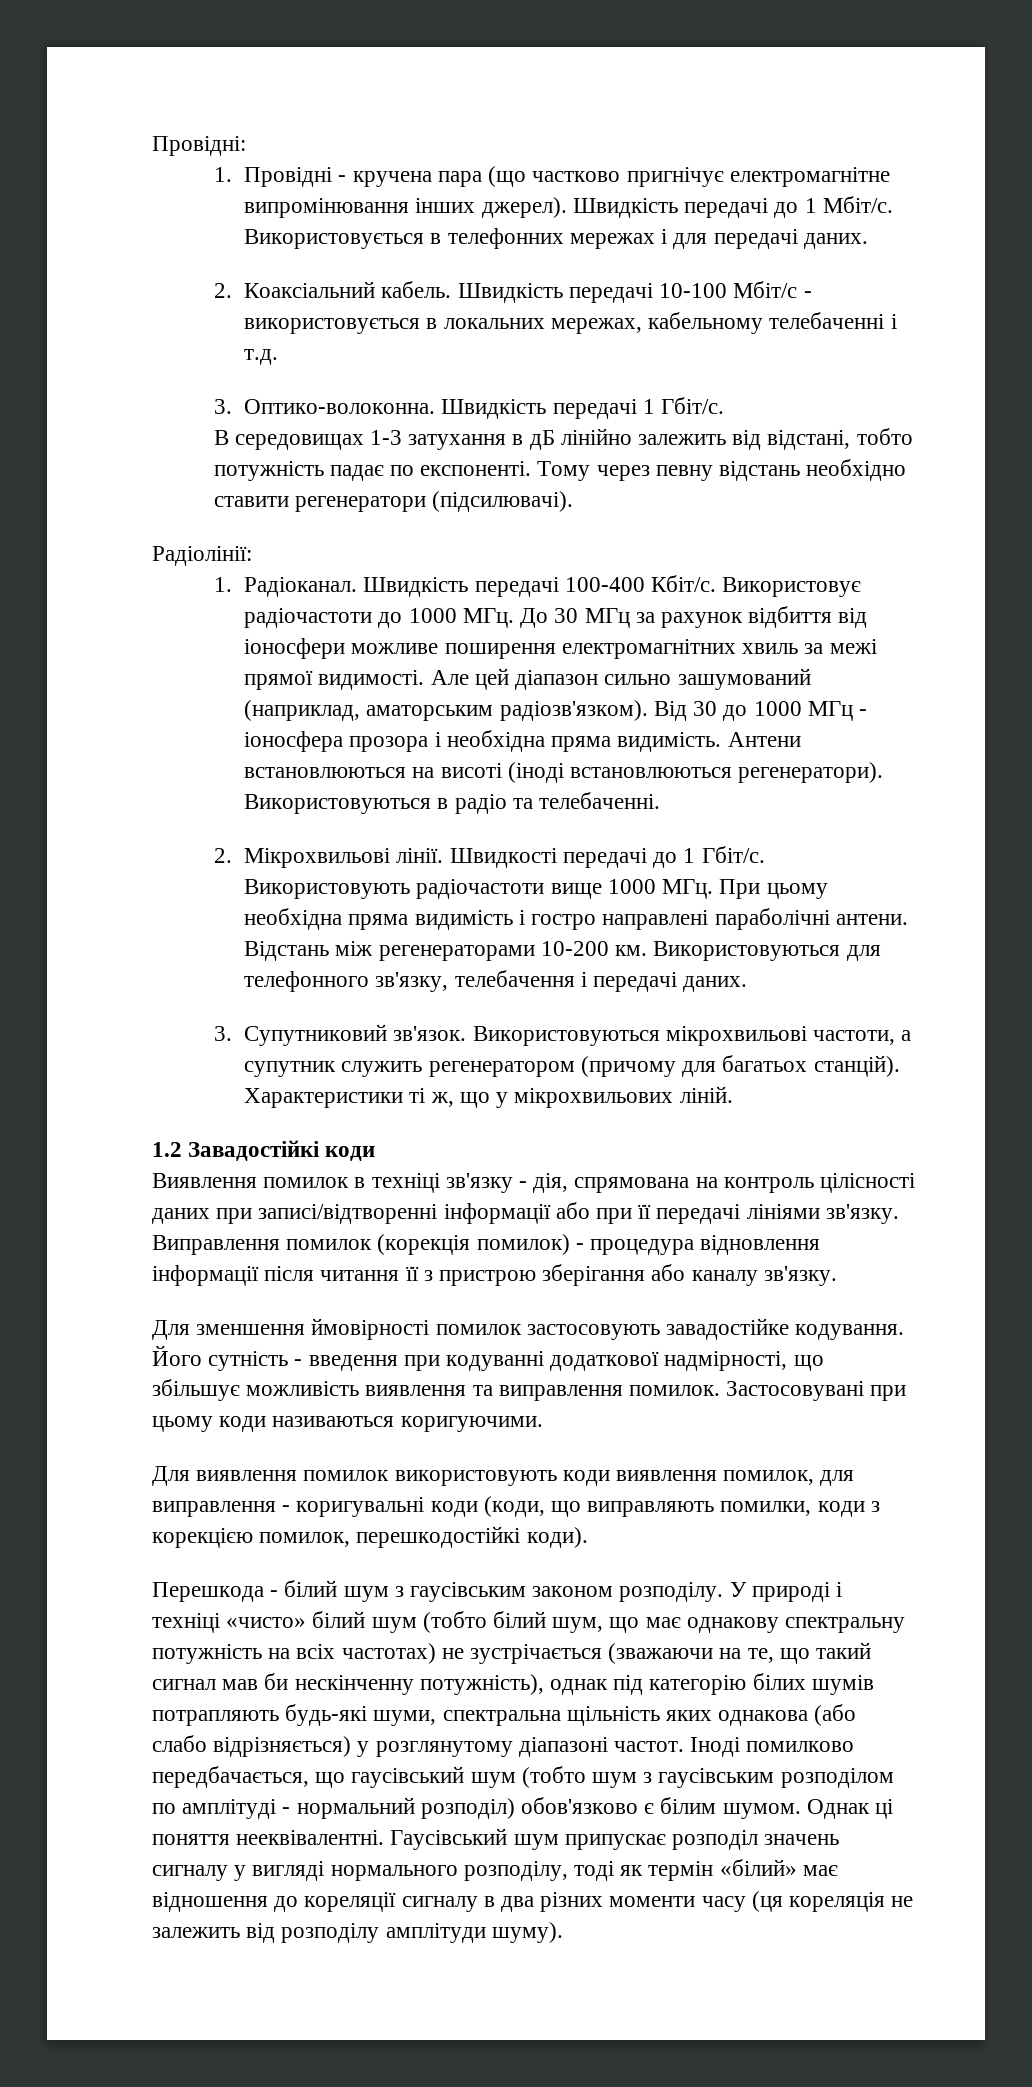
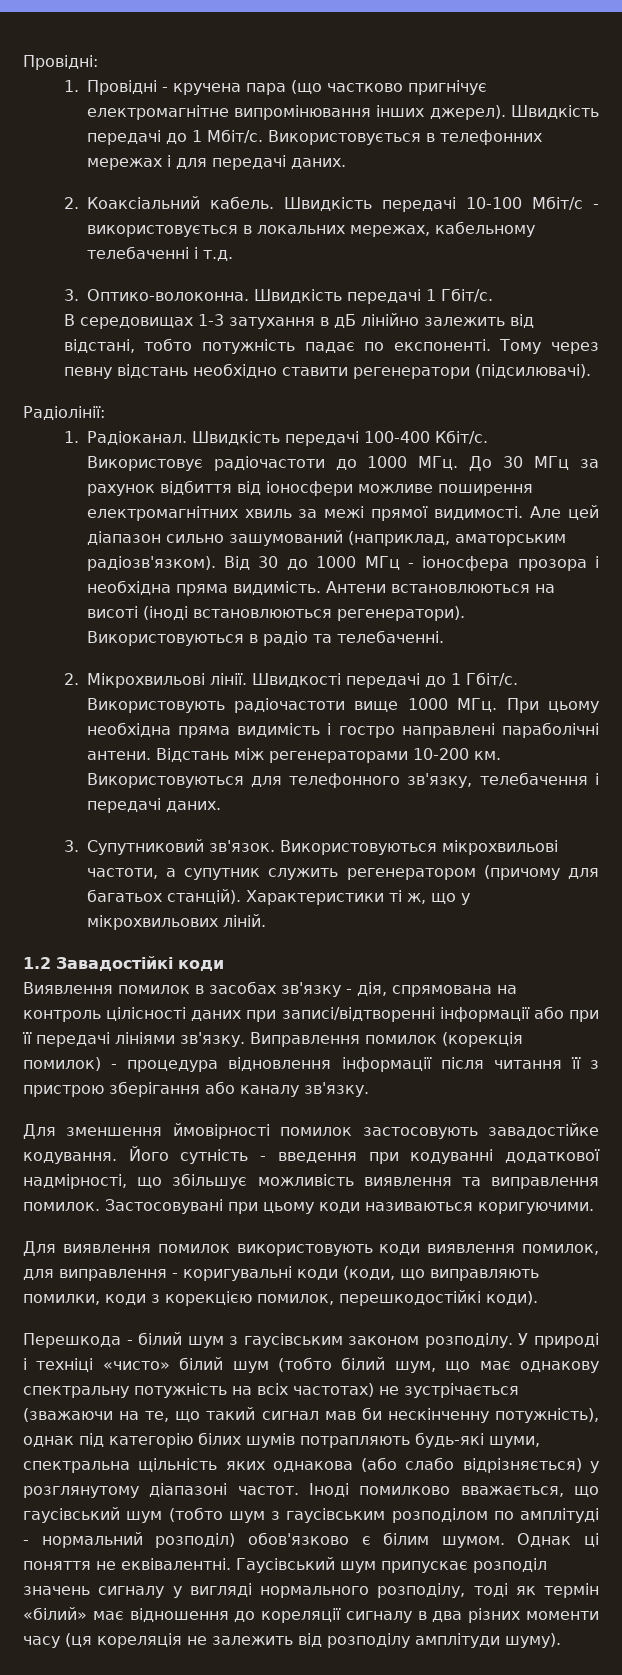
[371,1173,440,1193] техніці -> [209,981,276,994] засобах
[152,1766,309,1788] передбачається, -> [460,1486,564,1497] вважається,
[236,1830,385,1845] нееквівалентні. -> [96,1558,231,1570] не еквівалентні.

